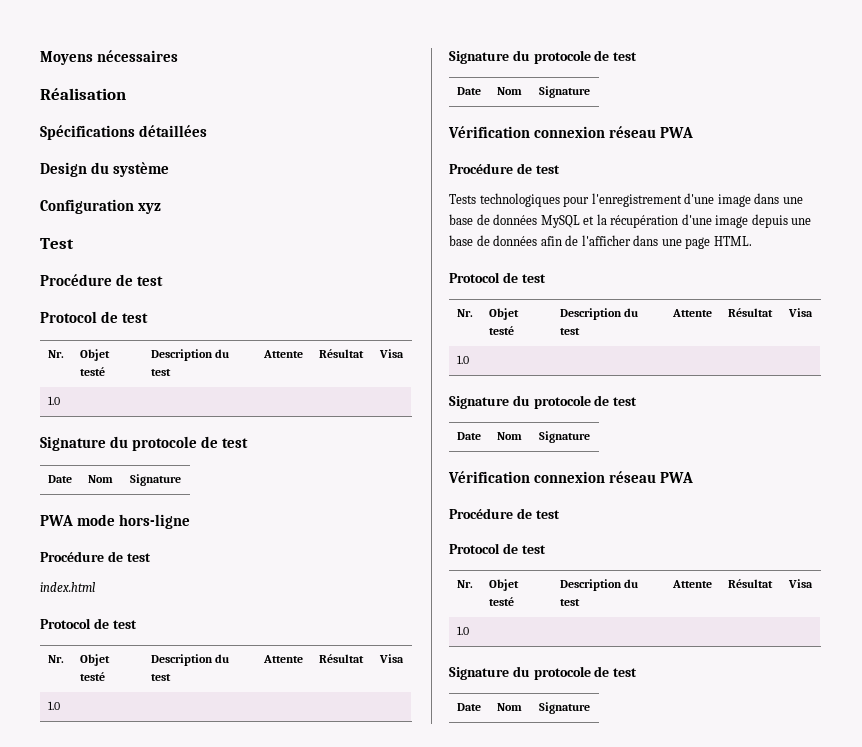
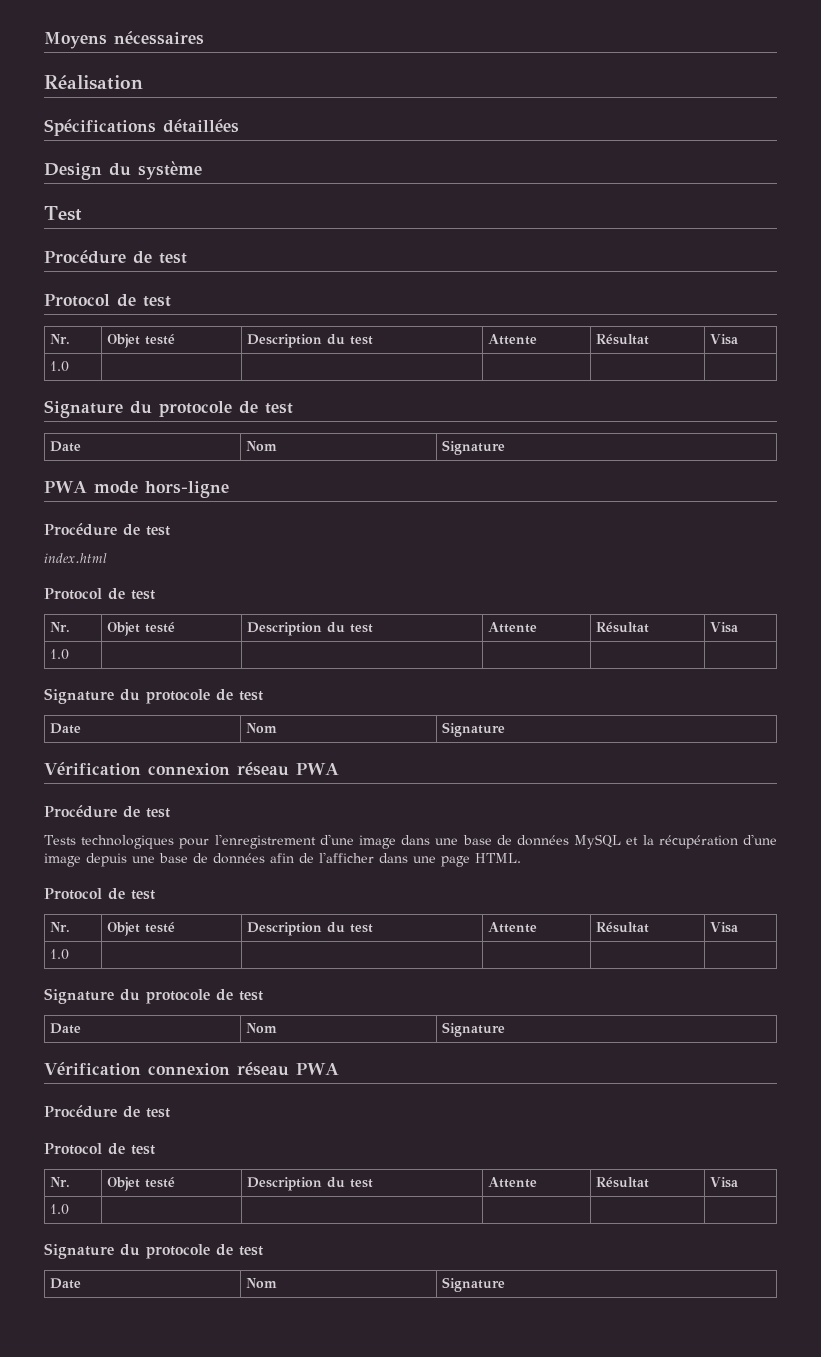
[40,199,162,214] // Configuration xyz -> (202, 170) none

